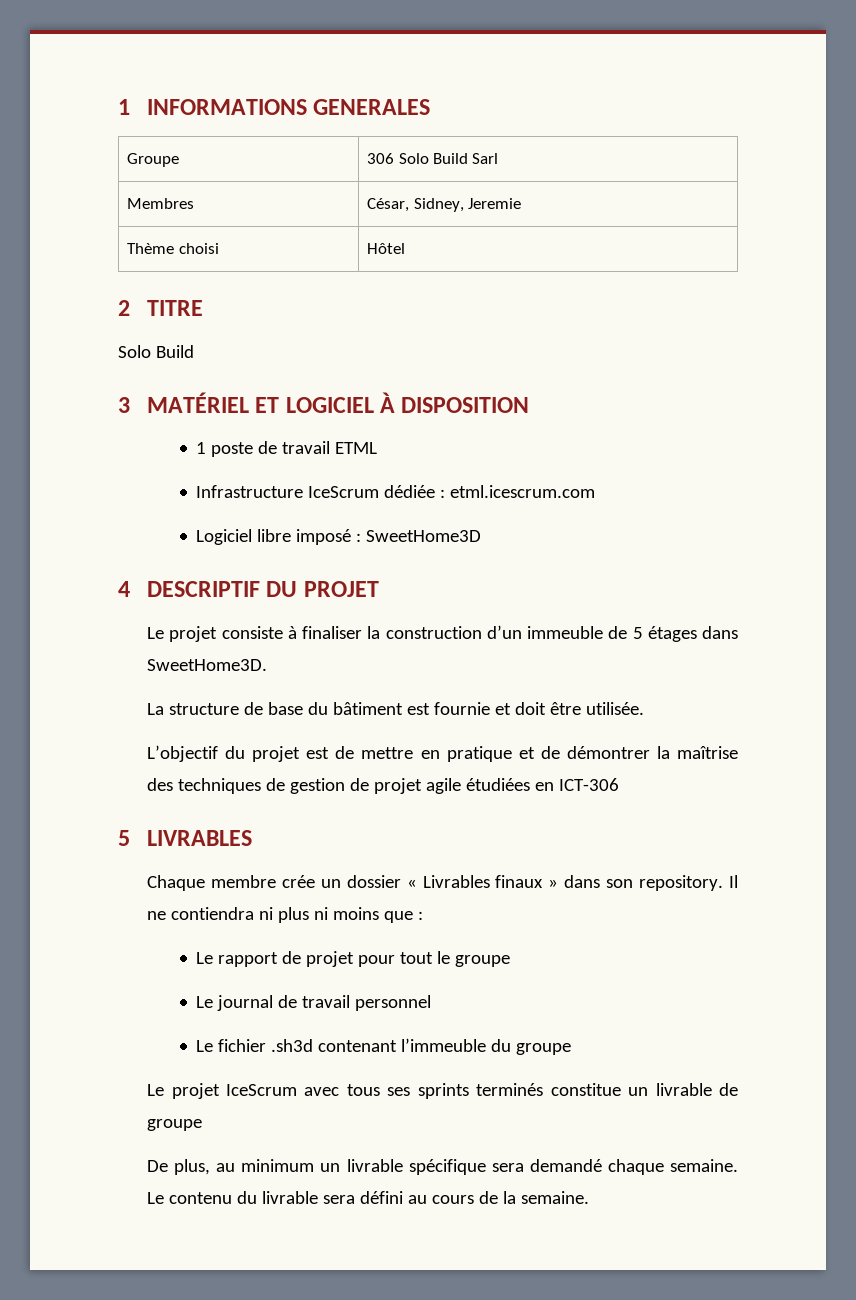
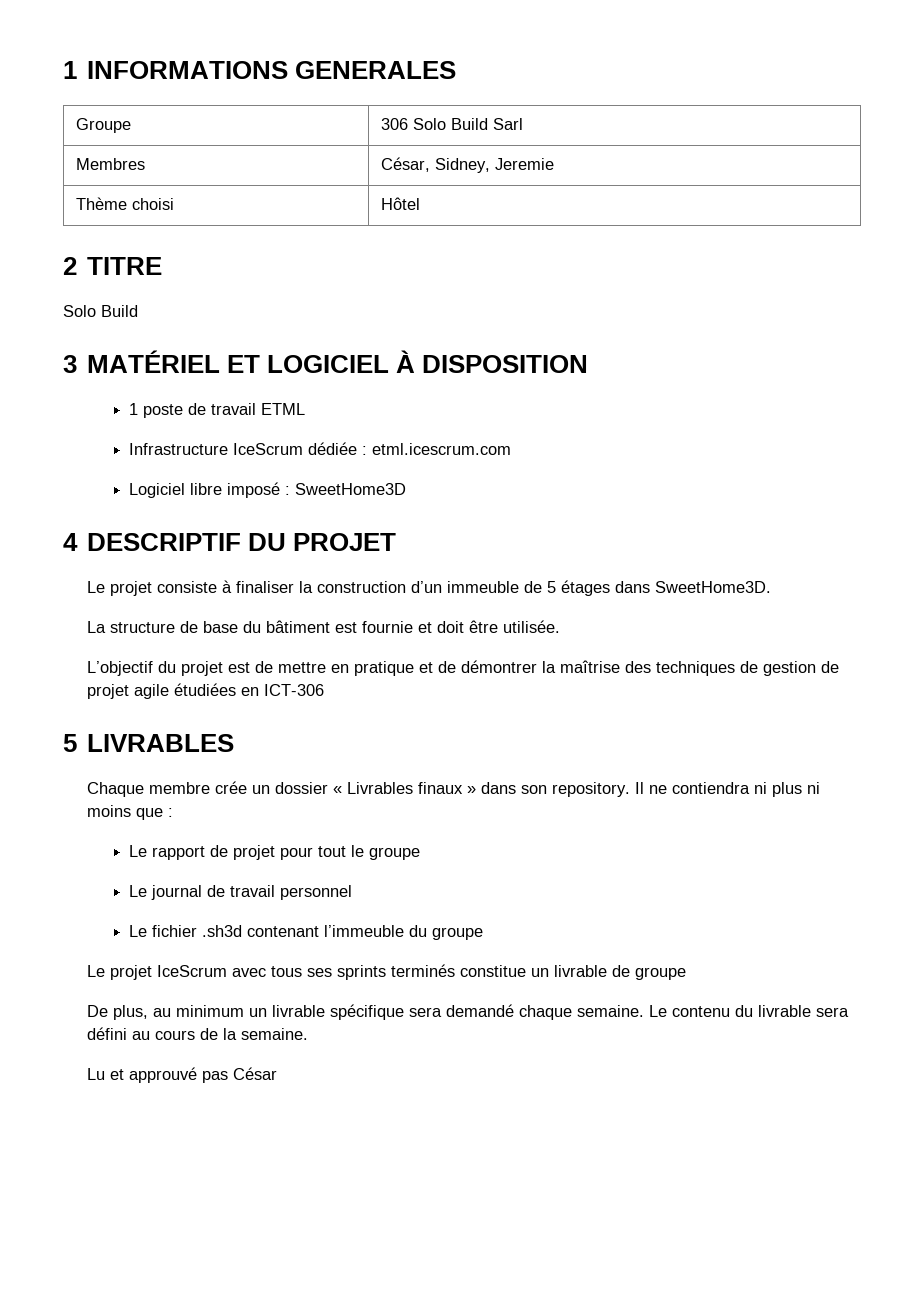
(590, 1197) none -> [86,1067,277,1083] // Lu et approuvé pas César

